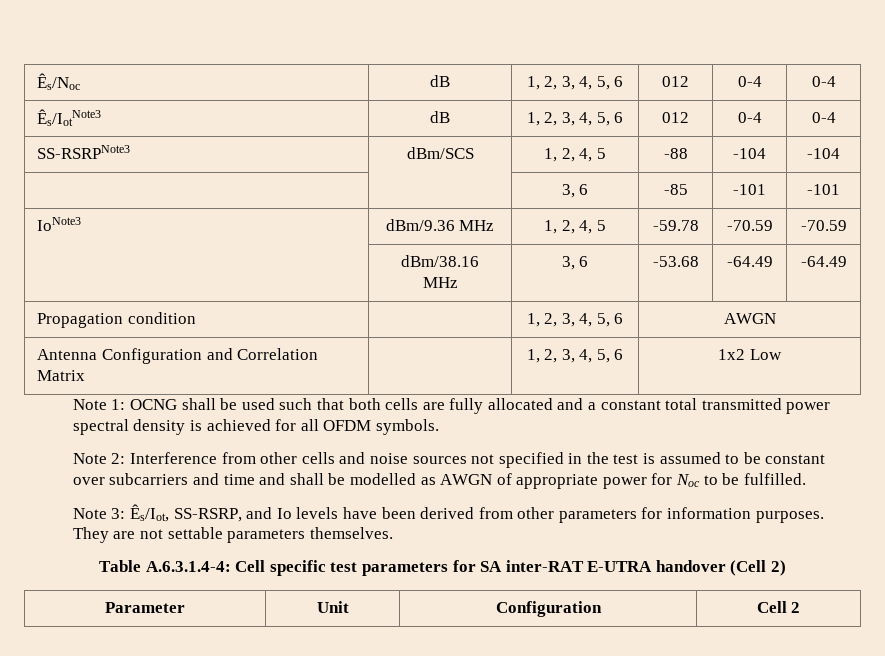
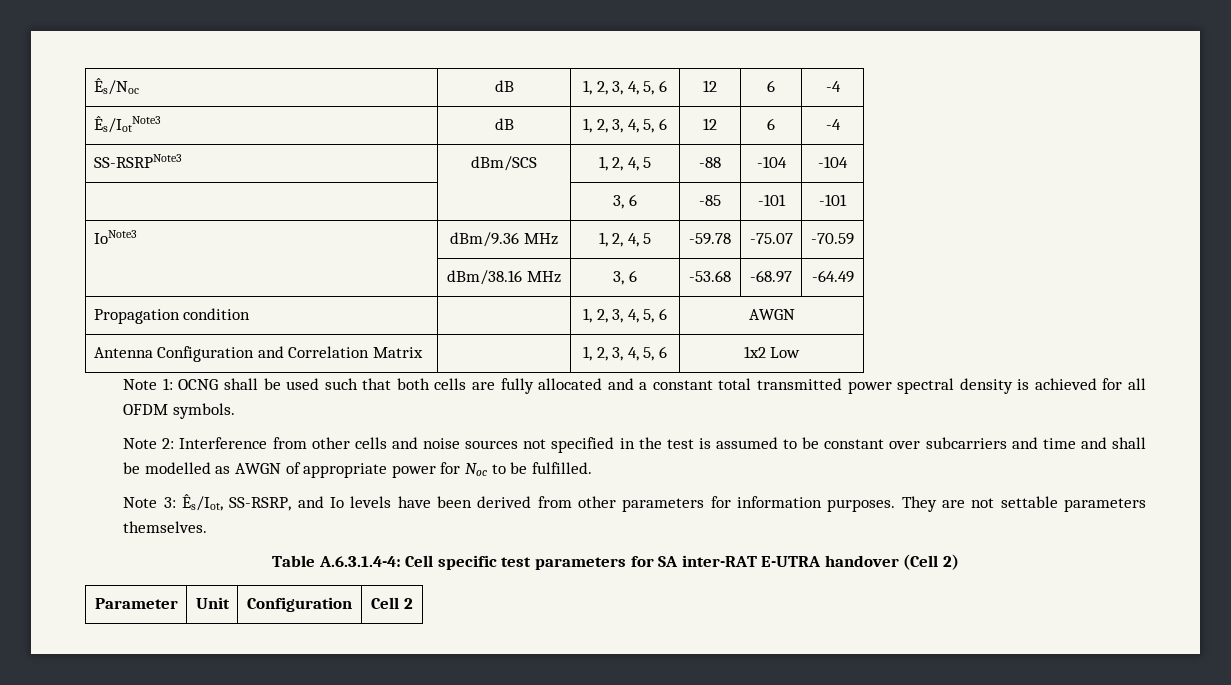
[662,76,689,87] [737,76,762,87] [811,76,836,87] 012 | 0-4 | 0-4 -> [703,80,717,92] [767,80,775,92] [825,81,841,92] 12 | 6 | -4
[662,112,689,123] [737,112,762,123] [811,112,836,123] 012 | 0-4 | 0-4 -> [703,118,717,130] [767,118,775,130] [825,119,841,130] 12 | 6 | -4
[726,220,773,231] -70.59 -> [749,233,793,244] -75.07
[726,256,773,267] -64.49 -> [750,270,792,283] -68.97

